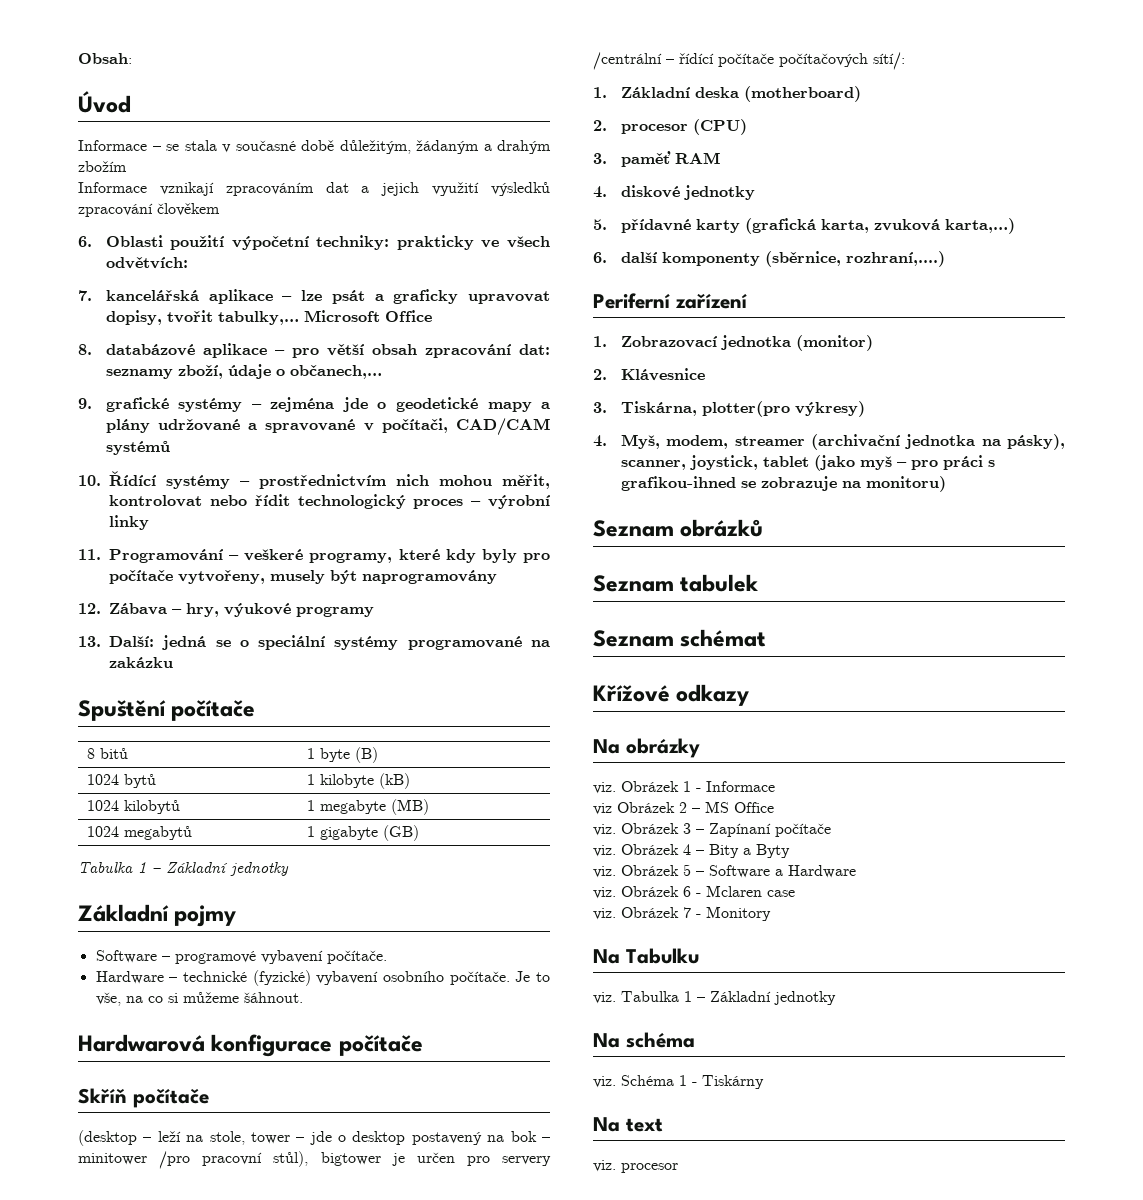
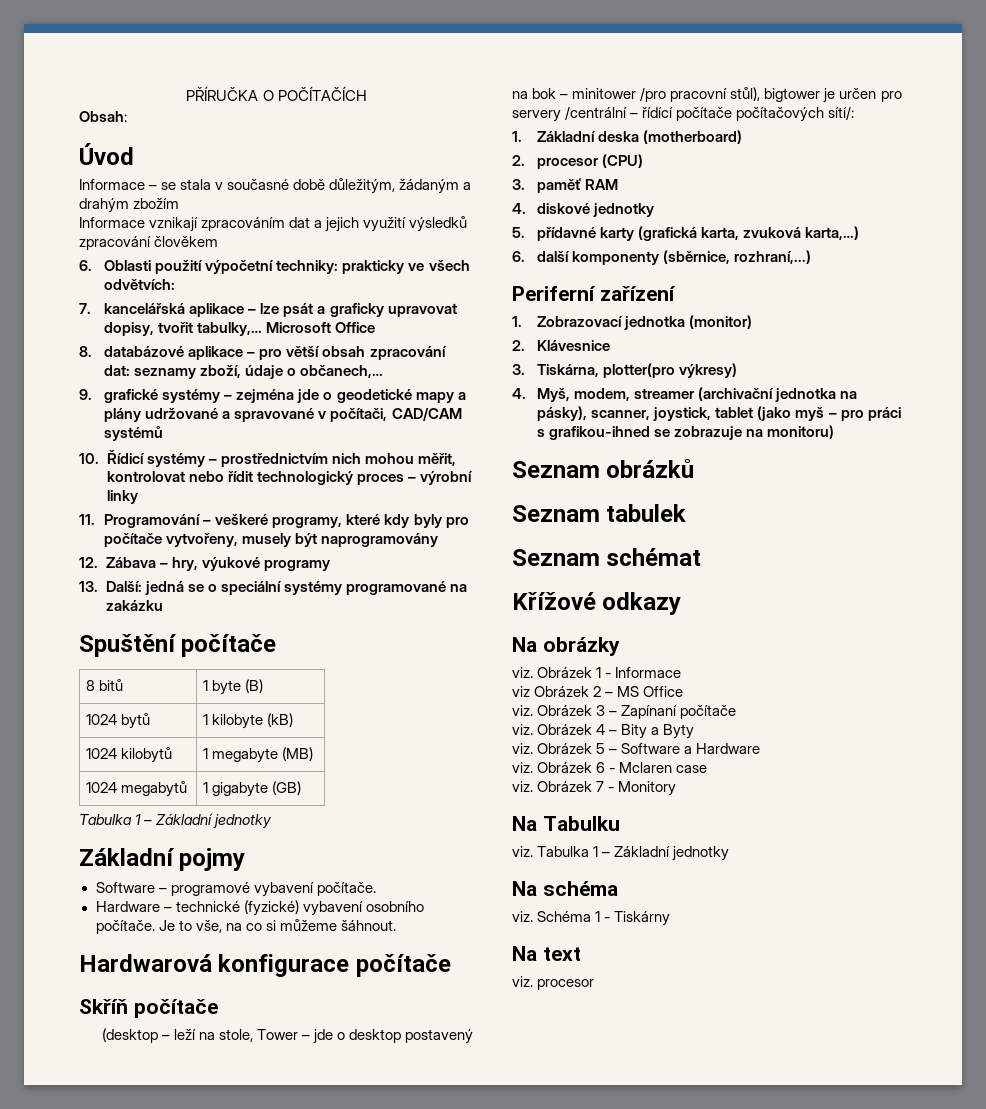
(78, 58) none -> [186,86,367,101] PŘÍRUČKA O POČÍTAČÍCH //
[109,471,156,486] Řídící -> [106,449,145,464] Řídicí
[250,1132,290,1144] tower -> [256,1029,298,1040] Tower
[845,251,945,267] rozhraní,....) -> [734,250,812,264] rozhraní,...)

